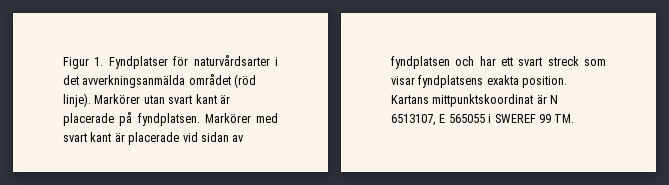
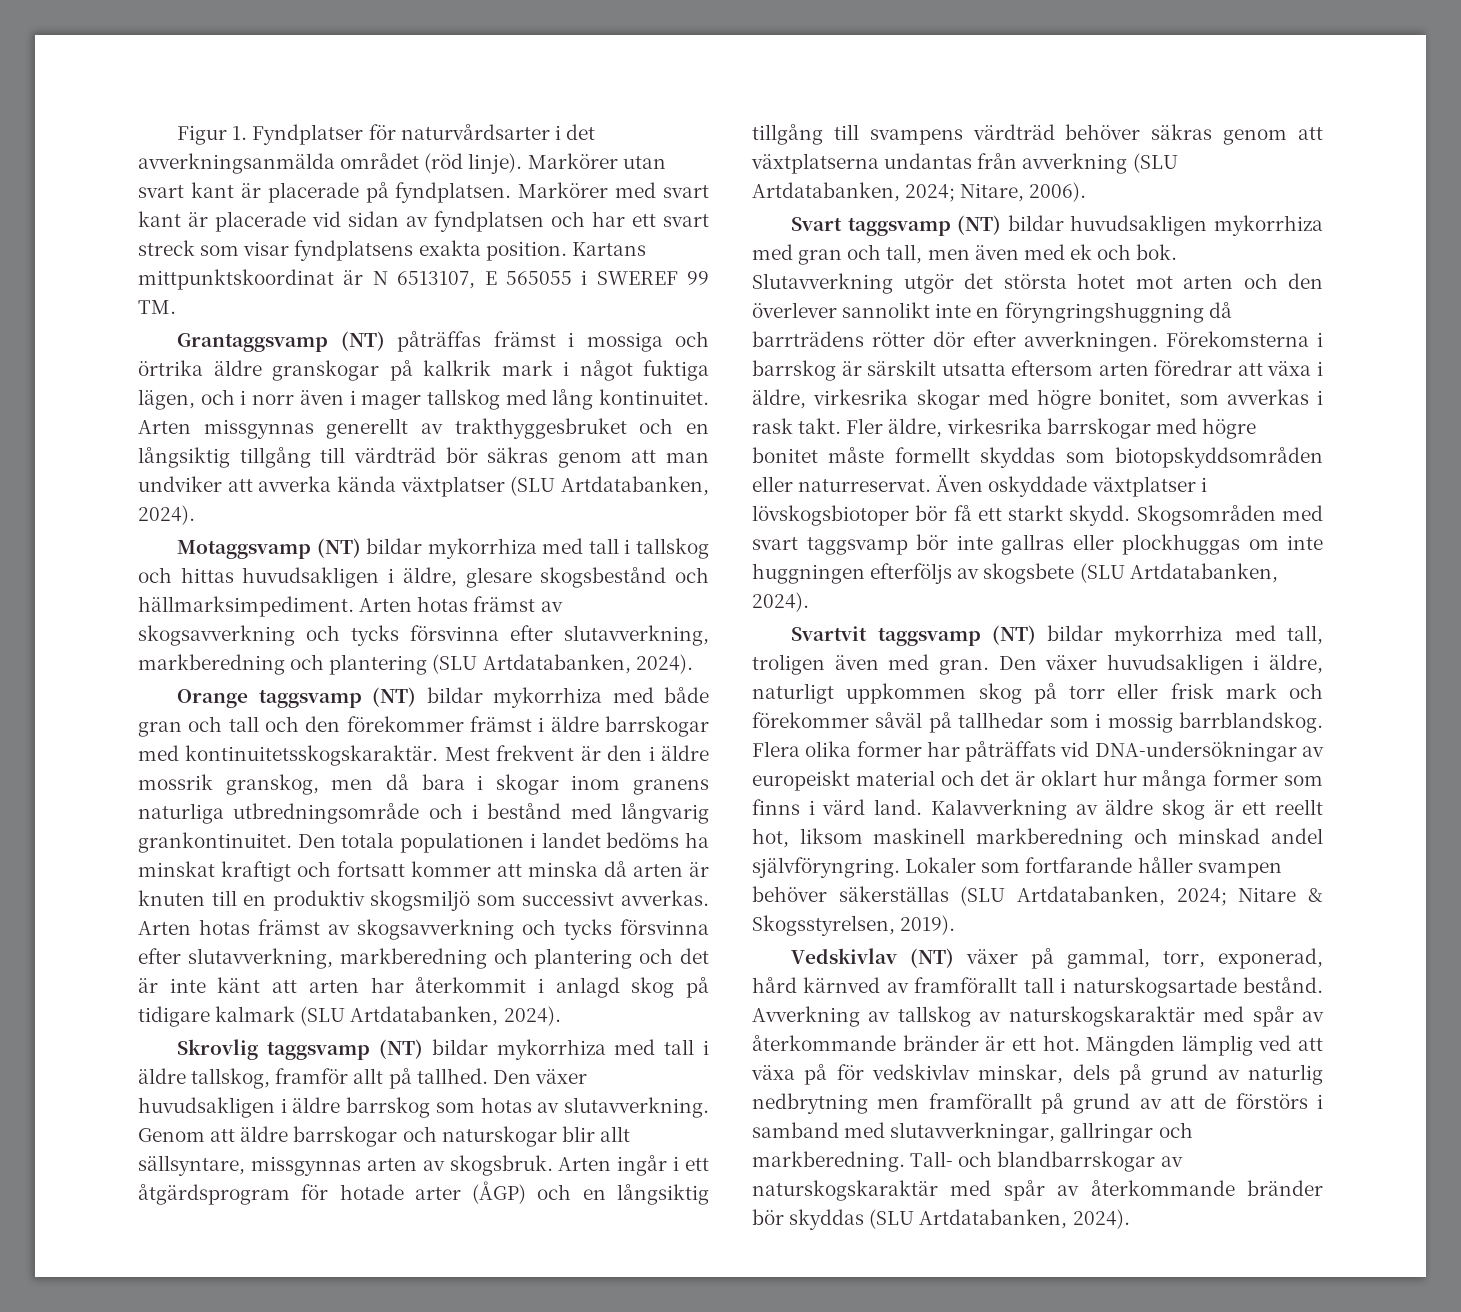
(575, 118) none -> [177,331,709,352] [138,360,709,381] [138,389,709,410] [138,418,710,439] [138,447,709,468] [138,476,709,497] [138,505,195,525] [177,538,709,559] [138,567,709,588] [138,596,563,617] [138,625,709,646] [138,654,693,675] [177,687,709,708] [138,716,709,737] [138,745,710,766] [138,774,709,795] [138,803,709,824] [138,832,709,853] [138,861,709,882] [138,890,709,911] [138,919,709,940] [138,948,709,969] [138,977,709,998] [138,1006,561,1027] [177,1039,709,1060] [138,1068,587,1089] [138,1097,709,1118] [138,1126,630,1147] [138,1155,709,1176] [138,1181,709,1205] [752,124,1323,145] [751,153,1178,174] [752,182,1087,202] [791,215,1323,236] [752,244,1178,265] [752,273,1323,294] [752,302,1232,323] [752,331,1323,352] [752,360,1323,381] [752,389,1323,410] [752,418,1256,439] [752,447,1323,468] [752,475,1207,497] [752,505,1323,526] [752,534,1323,555] [752,563,1278,584] [752,592,809,612] [791,625,1323,646] [752,654,1323,675] [752,683,1323,704] [752,712,1323,733] [752,741,1324,762] [752,770,1323,791] [752,799,1323,820] [752,828,1323,849] [752,857,1282,878] [752,886,1323,906] [752,915,956,936] [791,948,1323,969] [752,977,1323,998] [752,1006,1324,1027] [752,1035,1323,1056] [751,1064,1323,1085] [752,1093,1323,1114] [752,1122,1193,1143] [752,1151,1183,1172] [752,1180,1323,1201] [752,1209,1130,1230] // Grantaggsvamp (NT) påträffas främst i mossiga och örtrika äldre granskogar på kalkrik mark i något fuktiga lägen, och i norr även i mager tallskog med lång kontinuitet. Arten missgynnas generellt av trakthyggesbruket och en långsiktig tillgång till värdträd bör säkras genom att man undviker att avverka kända växtplatser (SLU Artdatabanken, 2024). // Motaggsvamp (NT) bildar mykorrhiza med tall i tallskog och hittas huvudsakligen i äldre, glesare skogsbestånd och hällmarksimpediment. Arten hotas främst av skogsavverkning och tycks försvinna efter slutavverkning, markberedning och plantering (SLU Artdatabanken, 2024). // Orange taggsvamp (NT) bildar mykorrhiza med både gran och tall och den förekommer främst i äldre barrskogar med kontinuitetsskogskaraktär. Mest frekvent är den i äldre mossrik granskog, men då bara i skogar inom granens naturliga utbredningsområde och i bestånd med långvarig grankontinuitet. Den totala populationen i landet bedöms ha minskat kraftigt och fortsatt kommer att minska då arten är knuten till en produktiv skogsmiljö som successivt avverkas. Arten hotas främst av skogsavverkning och tycks försvinna efter slutavverkning, markberedning och plantering och det är inte känt att arten har återkommit i anlagd skog på tidigare kalmark (SLU Artdatabanken, 2024). // Skrovlig taggsvamp (NT) bildar mykorrhiza med tall i äldre tallskog, framför allt på tallhed. Den växer huvudsakligen i äldre barrskog som hotas av slutavverkning. Genom att äldre barrskogar och naturskogar blir allt sällsyntare, missgynnas arten av skogsbruk. Arten ingår i ett åtgärdsprogram för hotade arter (ÅGP) och en långsiktig tillgång till svampens värdträd behöver säkras genom att växtplatserna undantas från avverkning (SLU Artdatabanken, 2024; Nitare, 2006). // Svart taggsvamp (NT) bildar huvudsakligen mykorrhiza med gran och tall, men även med ek och bok. Slutavverkning utgör det största hotet mot arten och den överlever sannolikt inte en föryngringshuggning då barrträdens rötter dör efter avverkningen. Förekomsterna i barrskog är särskilt utsatta eftersom arten föredrar att växa i äldre, virkesrika skogar med högre bonitet, som avverkas i rask takt. Fler äldre, virkesrika barrskogar med högre bonitet måste formellt skyddas som biotopskyddsområden eller naturreservat. Även oskyddade växtplatser i lövskogsbiotoper bör få ett starkt skydd. Skogsområden med svart taggsvamp bör inte gallras eller plockhuggas om inte huggningen efterföljs av skogsbete (SLU Artdatabanken, 2024). // Svartvit taggsvamp (NT) bildar mykorrhiza med tall, troligen även med gran. Den växer huvudsakligen i äldre, naturligt uppkommen skog på torr eller frisk mark och förekommer såväl på tallhedar som i mossig barrblandskog. Flera olika former har påträffats vid DNA-undersökningar av europeiskt material och det är oklart hur många former som finns i värd land. Kalavverkning av äldre skog är ett reellt hot, liksom maskinell markberedning och minskad andel självföryngring. Lokaler som fortfarande håller svampen behöver säkerställas (SLU Artdatabanken, 2024; Nitare & Skogsstyrelsen, 2019). // Vedskivlav (NT) växer på gammal, torr, exponerad, hård kärnved av framförallt tall i naturskogsartade bestånd. Avverkning av tallskog av naturskogskaraktär med spår av återkommande bränder är ett hot. Mängden lämplig ved att växa på för vedskivlav minskar, dels på grund av naturlig nedbrytning men framförallt på grund av att de förstörs i samband med slutavverkningar, gallringar och markberedning. Tall- och blandbarrskogar av naturskogskaraktär med spår av återkommande bränder bör skyddas (SLU Artdatabanken, 2024).

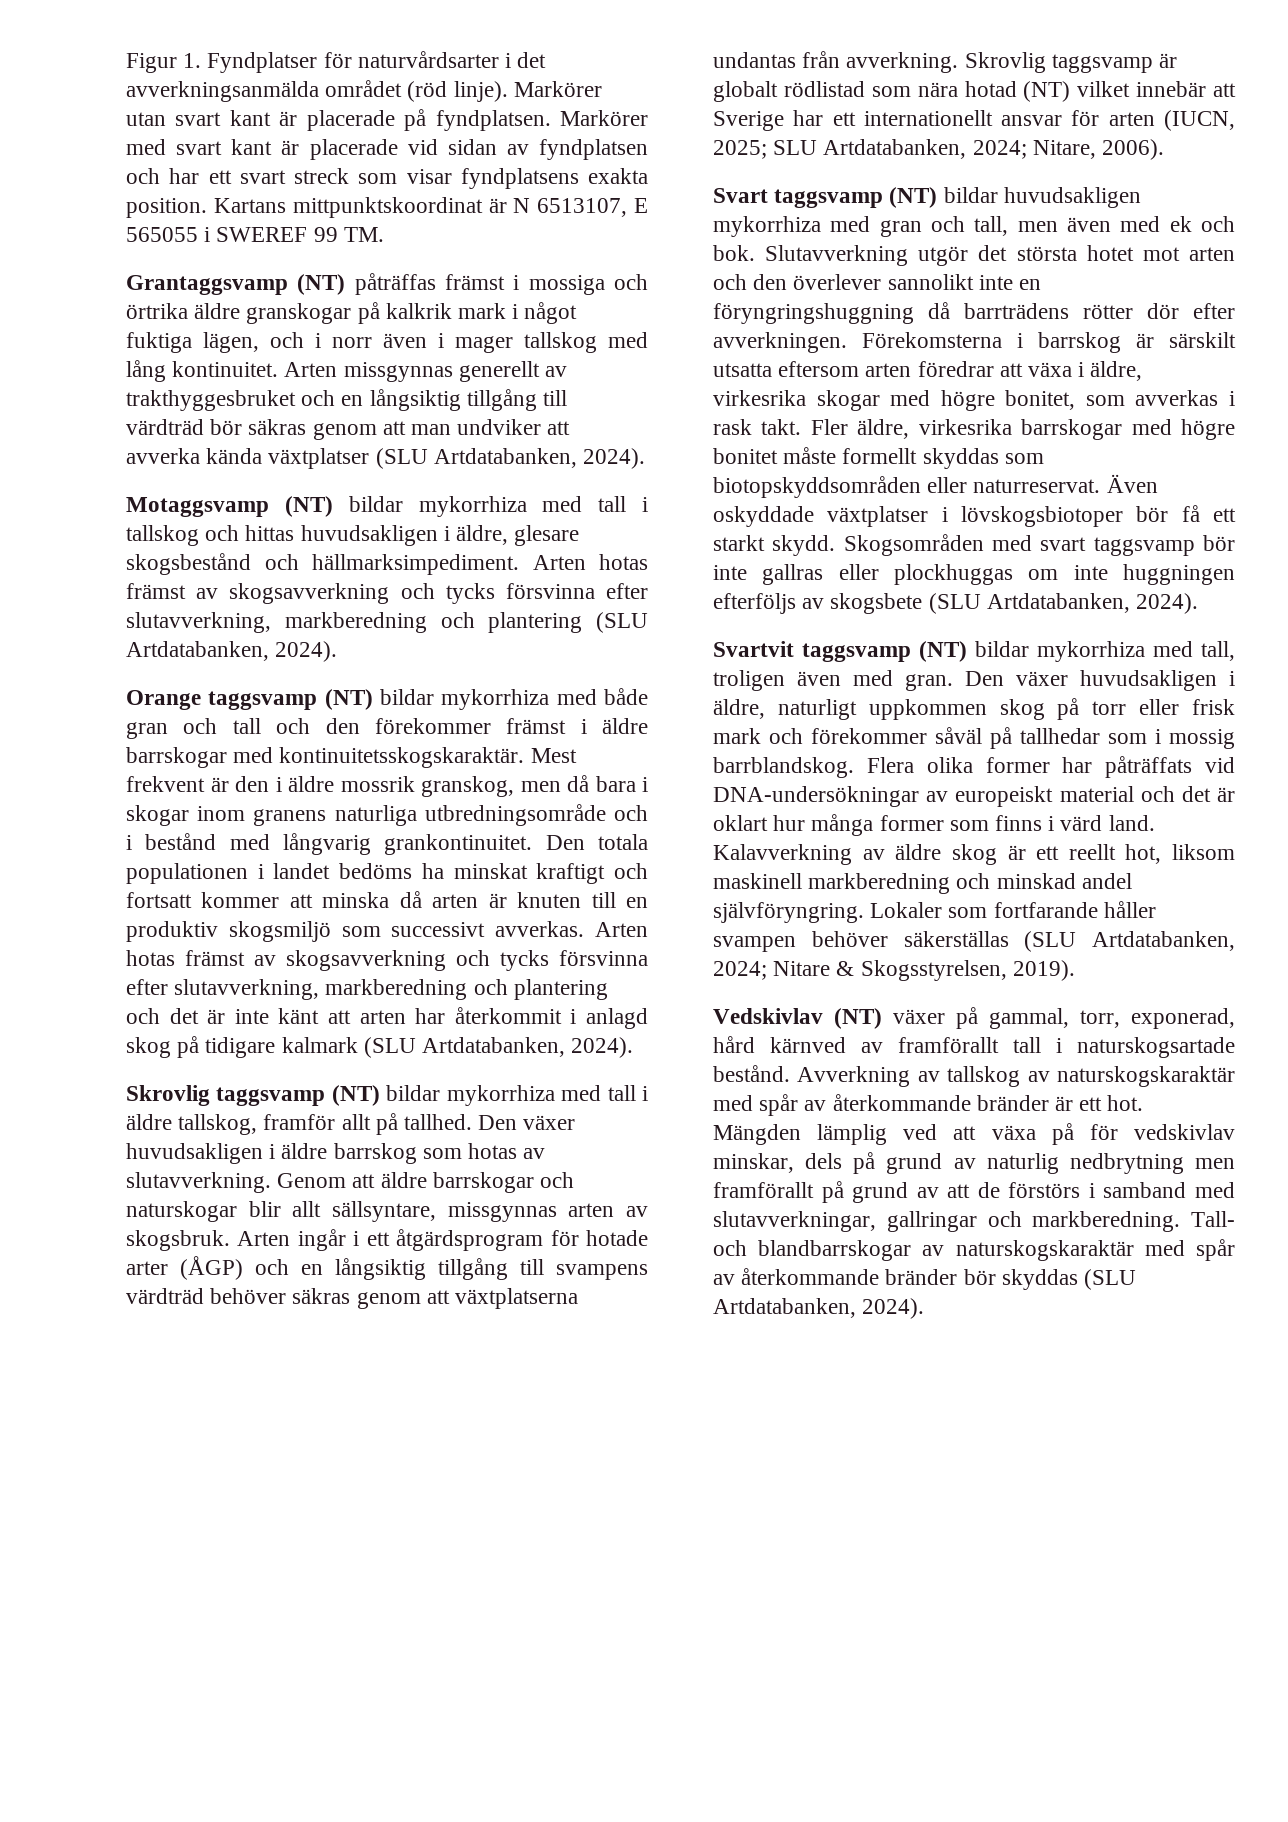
[1022,153,1178,174] avverkning (SLU -> [846,52,1178,73] [713,81,1236,102] [713,110,1235,131] [713,140,818,159] avverkning. Skrovlig taggsvamp är globalt rödlistad som nära hotad (NT) vilket innebär att Sverige har ett internationellt ansvar för arten (IUCN, 2025; SLU

